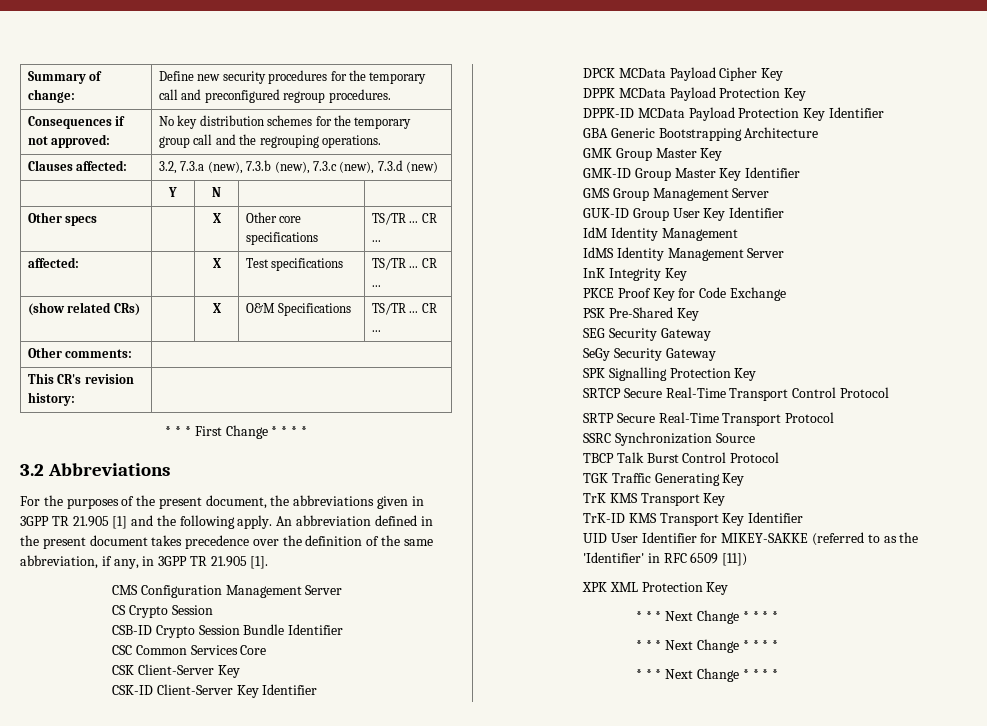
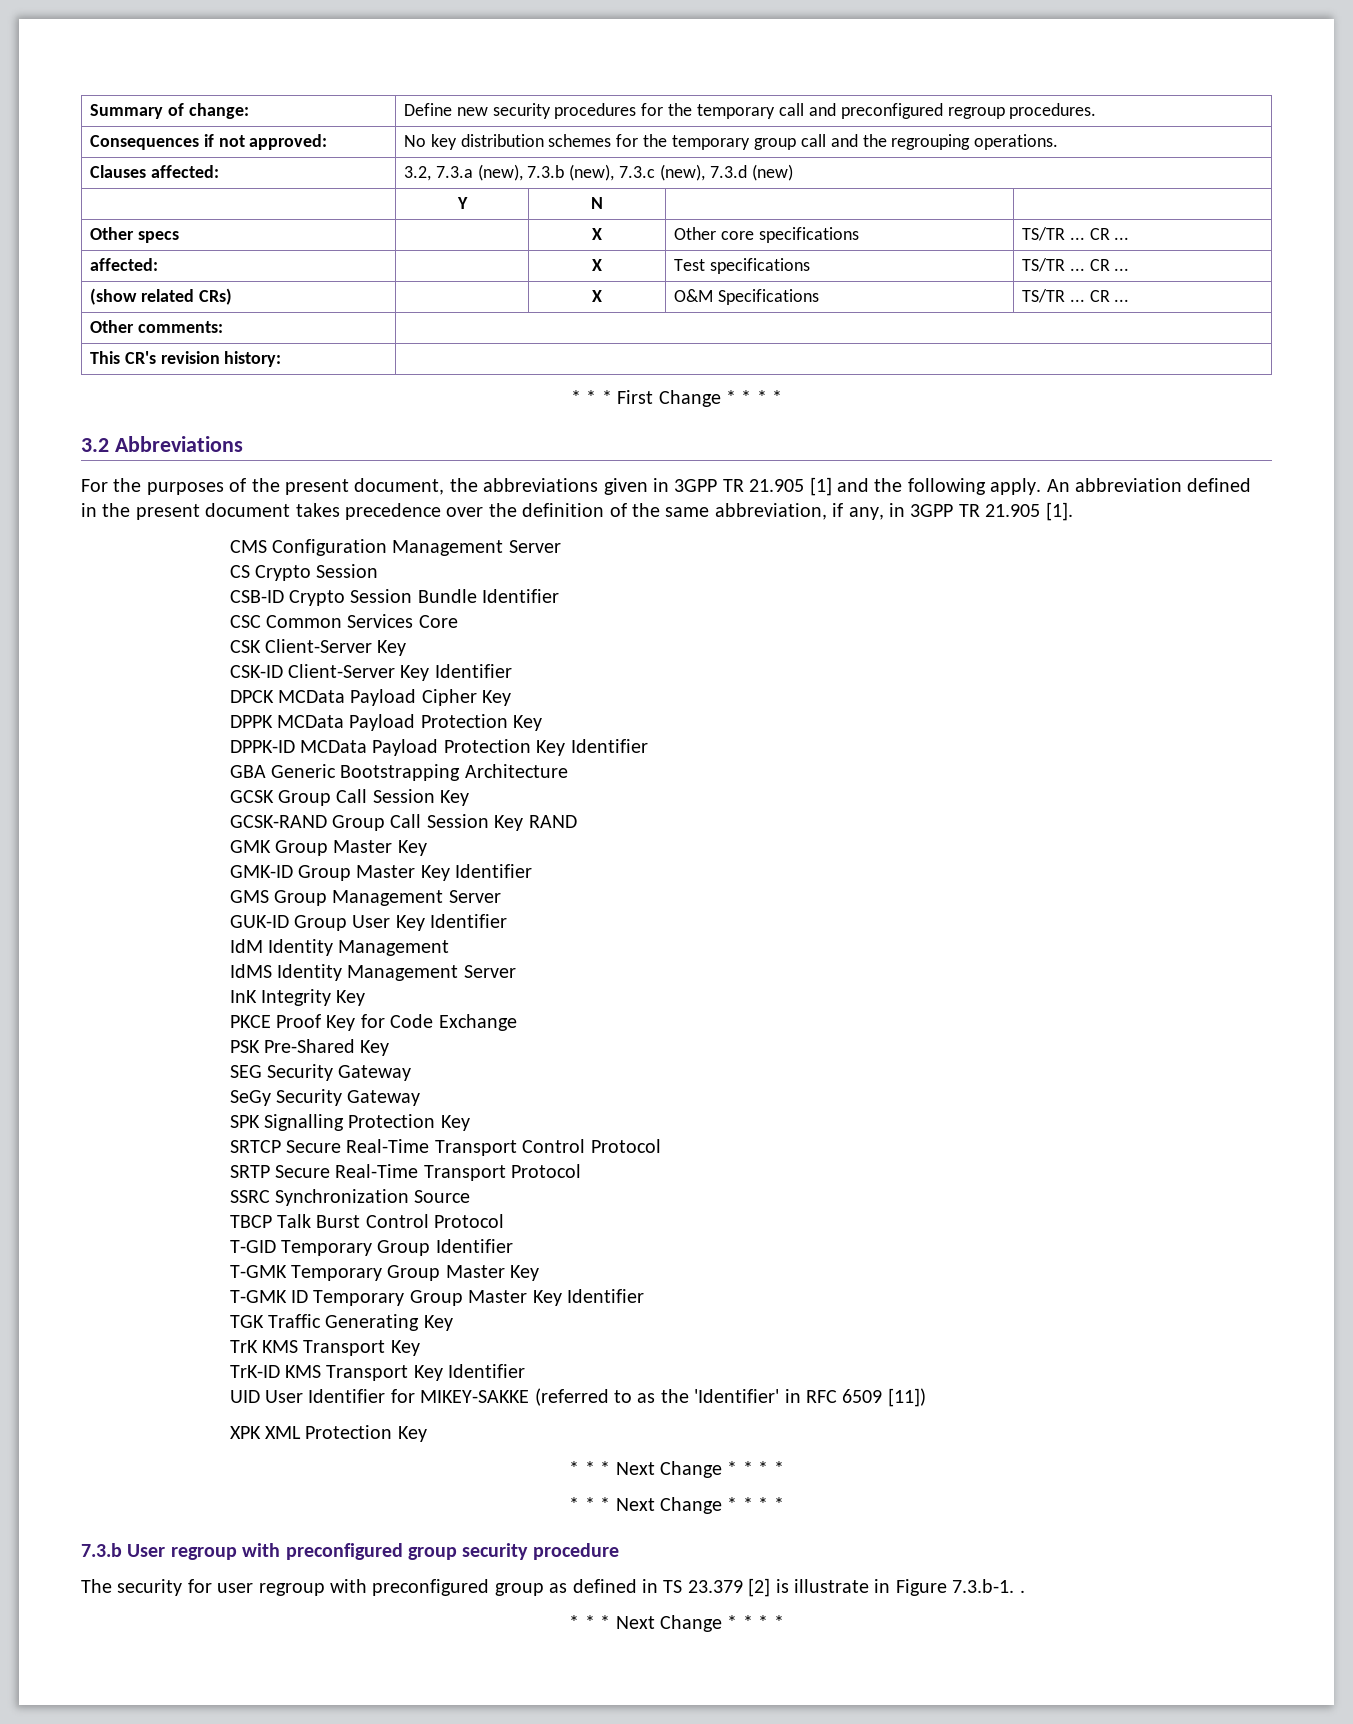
(819, 132) none -> [229,789,470,806] [229,814,577,831] // GCSK Group Call Session Key // GCSK-RAND Group Call Session Key RAND
(780, 457) none -> [229,1239,513,1256] [229,1265,540,1281] [229,1289,644,1306] // T-GID Temporary Group Identifier // T-GMK Temporary Group Master Key // T-GMK ID Temporary Group Master Key Identifier
(779, 645) none -> [81,1543,619,1560] [81,1578,1025,1597] // 7.3.b User regroup with preconfigured group security procedure // The security for user regroup with preconfigured group as defined in TS 23.379 [2] is illustrate in Figure 7.3.b-1. .

